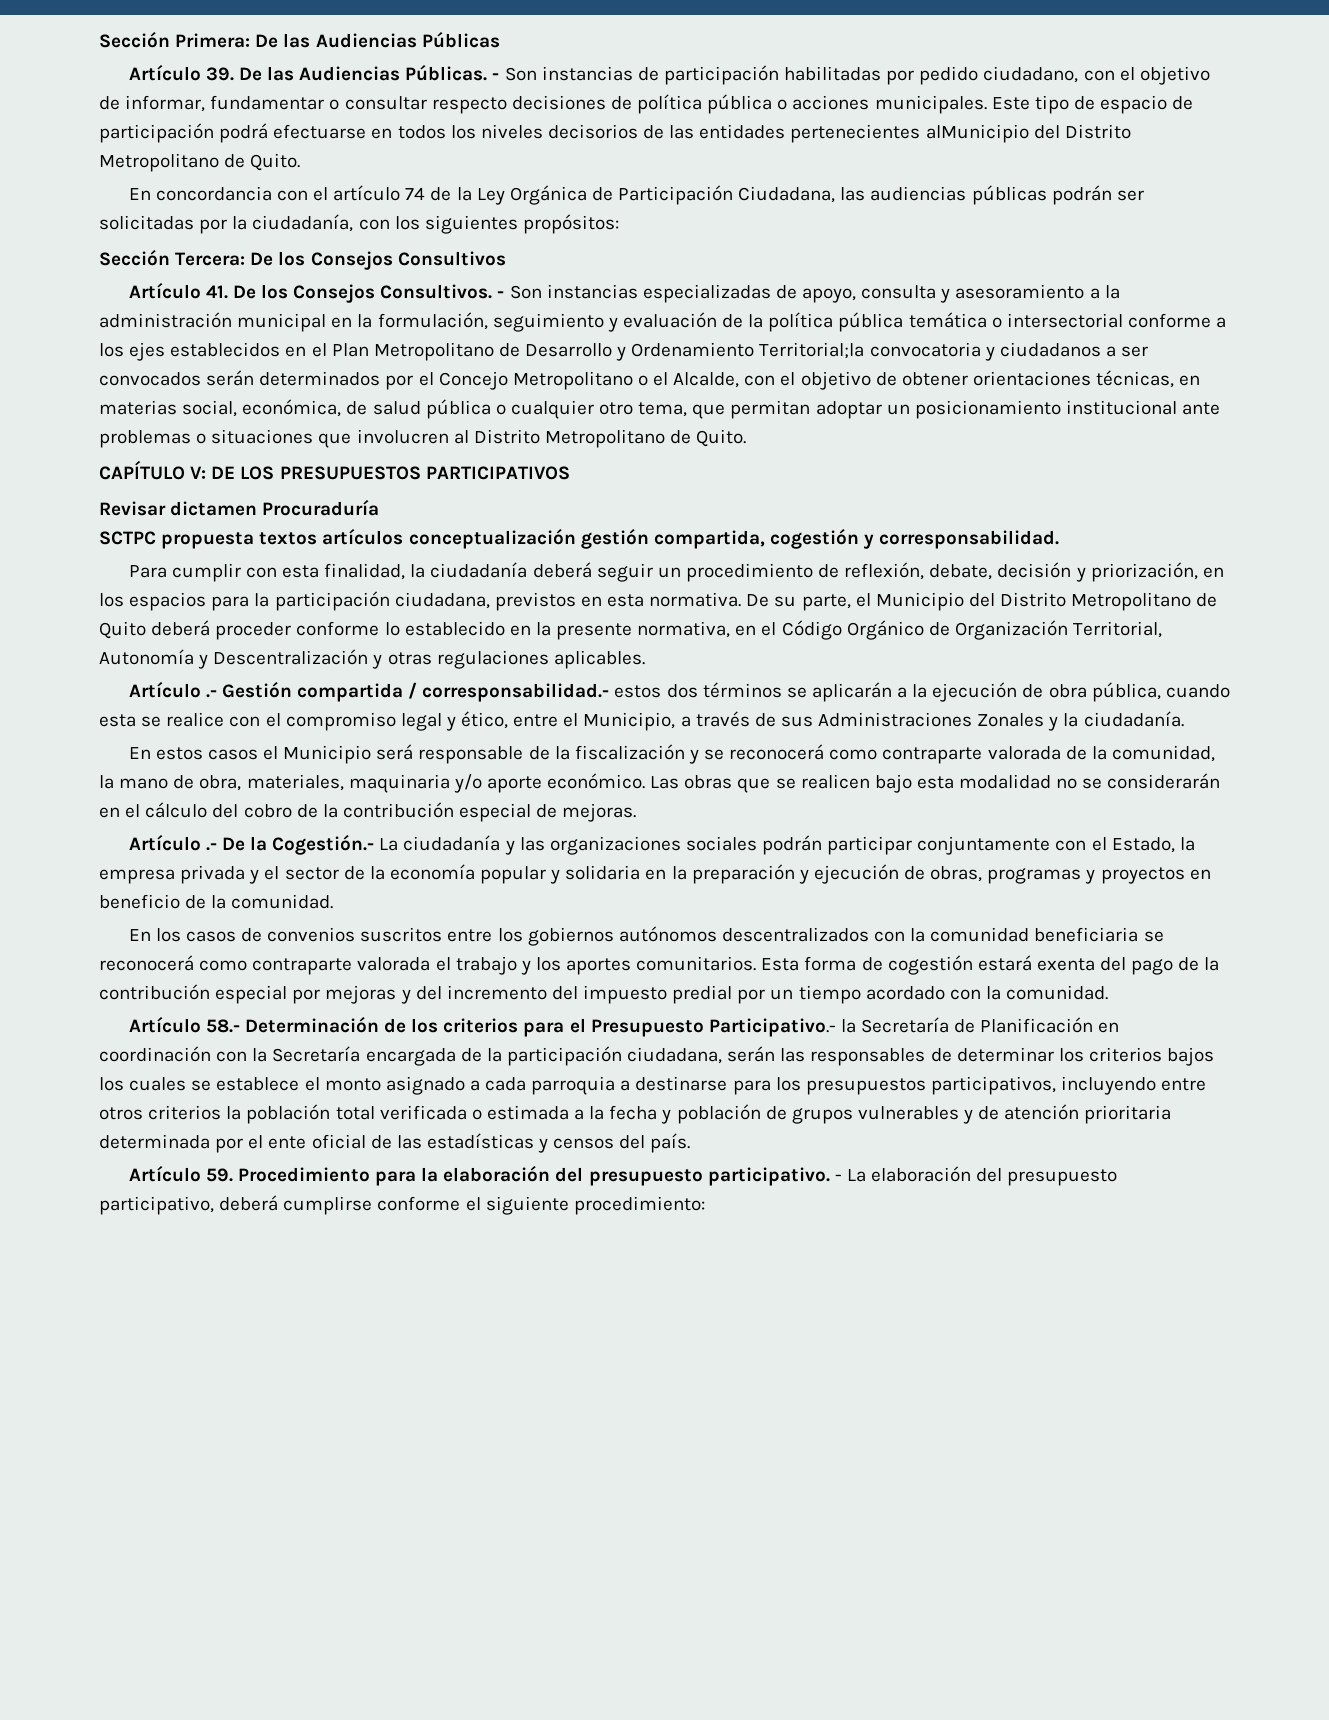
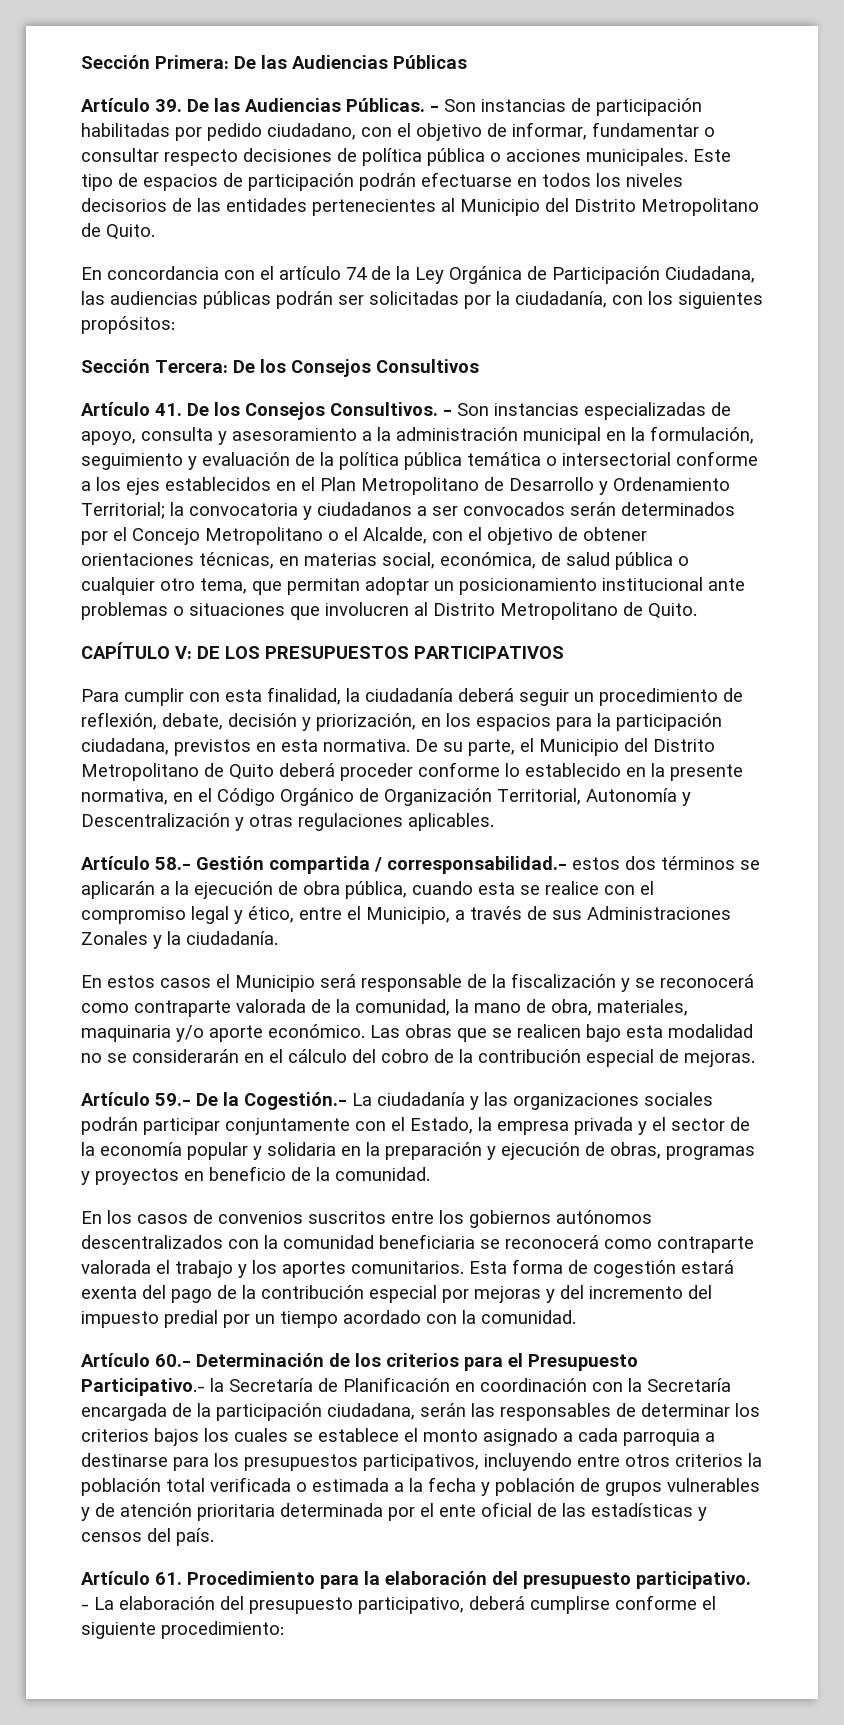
[1100,95,1194,114] [99,123,269,143] espacio de participación podrá -> [143,173,416,191] espacios de participación podrán
[925,124,1029,143] alMunicipio -> [441,198,540,216] al Municipio
[759,342,865,359] Territorial;la -> [81,502,184,519] Territorial; la
[99,500,380,516] [99,529,1060,549] // Revisar dictamen Procuraduría // SCTPC propuesta textos artículos conceptualización gestión compartida, cogestión y corresponsabilidad. -> (564, 652) none
[205,690,217,698] .- -> [155,857,191,870] 58.-
[205,843,217,851] .- -> [155,1093,191,1106] 59.-
[205,1019,240,1033] 58.- -> [155,1354,191,1367] 60.-
[205,1168,233,1182] 59. -> [155,1572,182,1585] 61.

